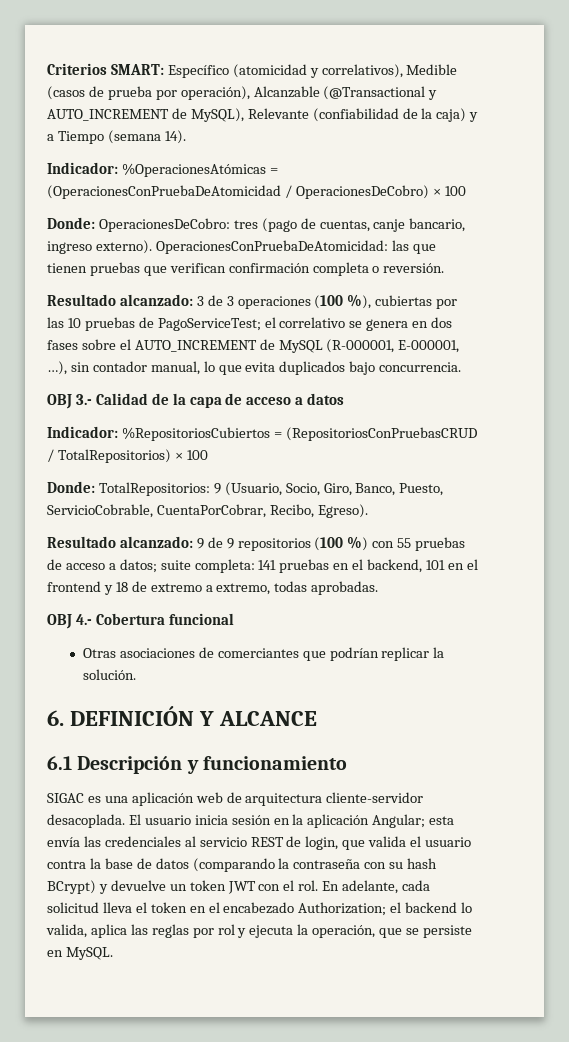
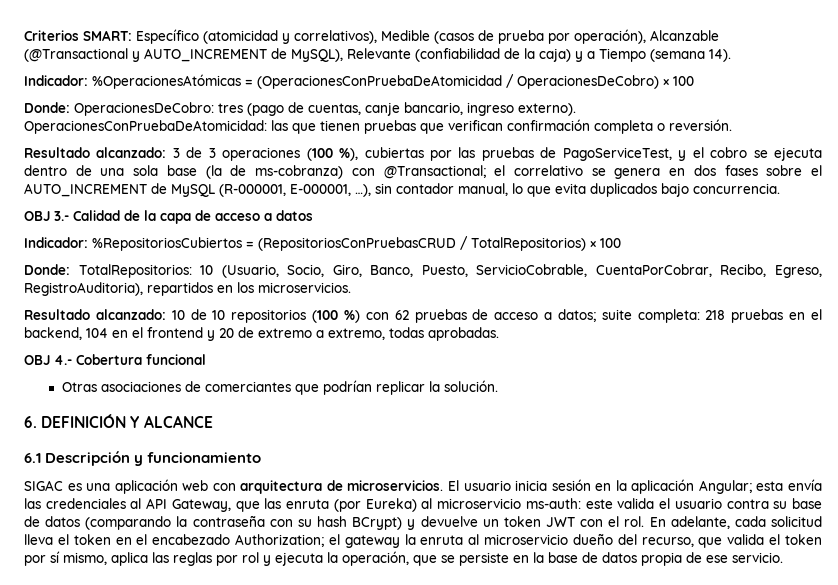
[67,317,261,331] 10 pruebas de PagoServiceTest; -> [481,147,823,161] [24,165,486,179] pruebas de PagoServiceTest, y el cobro se ejecuta dentro de una sola base (la de ms-cobranza) con @Transactional;
[213,483,221,494] 9 -> [200,265,214,275] 10
[317,504,368,518] [47,536,234,549] Egreso). // Resultado alcanzado: 9 de 9 -> [775,265,822,278] [24,282,351,296] [24,309,226,320] Egreso, RegistroAuditoria), repartidos en los microservicios. // Resultado alcanzado: 10 de 10
[397,538,412,548] 55 -> [394,310,409,320] 62
[258,560,277,570] 141 -> [705,310,726,320] 218
[426,560,446,570] 101 -> [86,328,108,338] 104
[115,582,128,592] 18 -> [219,328,234,338] 20
[226,792,424,806] [47,814,125,828] de arquitectura cliente-servidor desacoplada. -> [212,480,444,494] con arquitectura de microservicios.
[199,836,366,850] servicio REST de login, que -> [146,498,613,512] API Gateway, que las enruta (por Eureka) al microservicio ms-auth: este
[89,858,101,869] la -> [773,501,788,509] su
[405,902,473,913] [46,924,87,938] backend lo valida, -> [344,533,823,548] [24,551,107,566] gateway la enruta al microservicio dueño del recurso, que valida el token por sí mismo,
[65,947,113,960] MySQL. -> [533,552,783,566] la base de datos propia de ese servicio.

